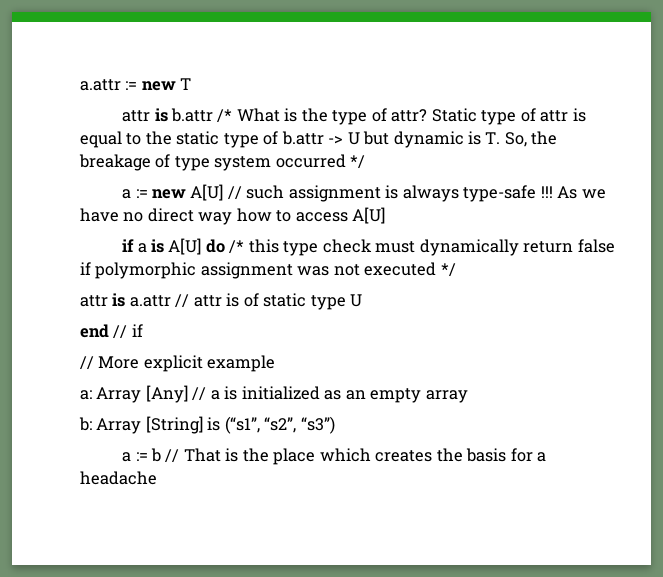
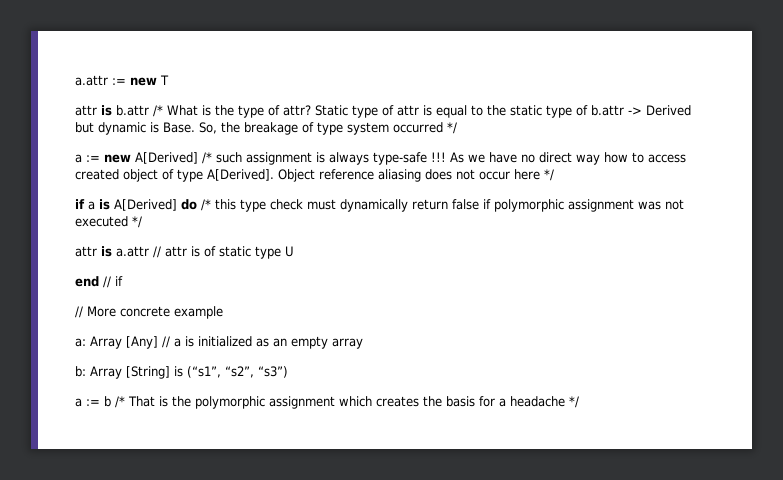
[347,132,360,145] U -> [646,105,691,116] Derived
[485,132,501,144] T. -> [163,122,195,133] Base.
[190,184,242,201] A[U] // -> [135,152,212,164] A[Derived] /*
[352,207,386,224] A[U] -> [75,169,554,182] created object of type A[Derived]. Object reference aliasing does not occur here */
[168,238,202,255] A[U] -> [114,199,177,211] A[Derived]
[143,355,203,372] explicit -> [120,306,170,317] concrete
[165,449,180,463] // -> [115,396,125,408] /*
[273,448,316,465] place -> [195,396,335,409] polymorphic assignment
(157, 478) none -> [569,396,579,408] */

